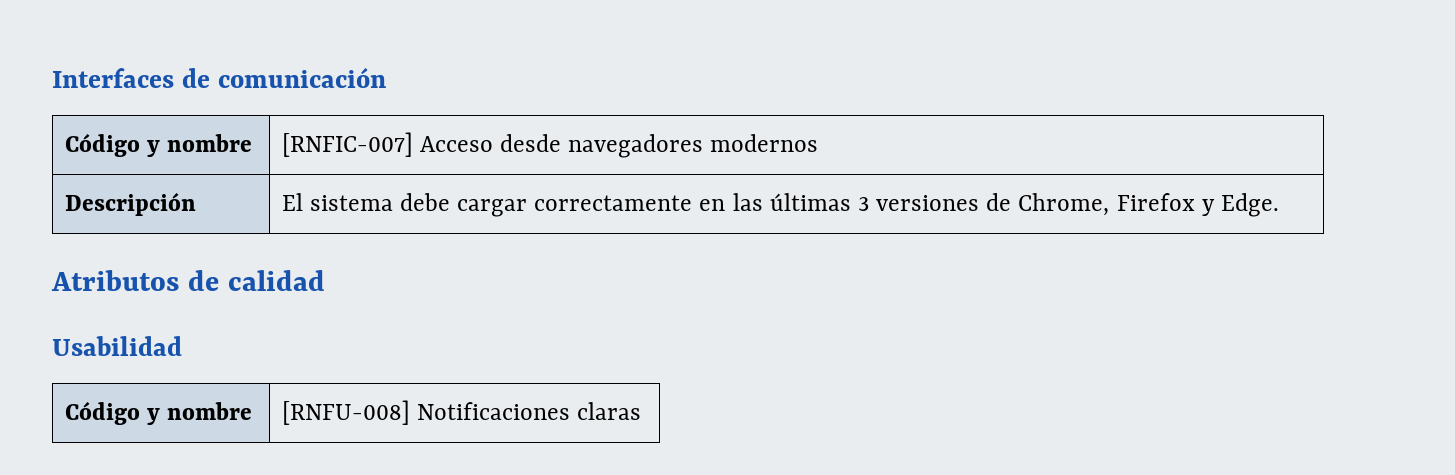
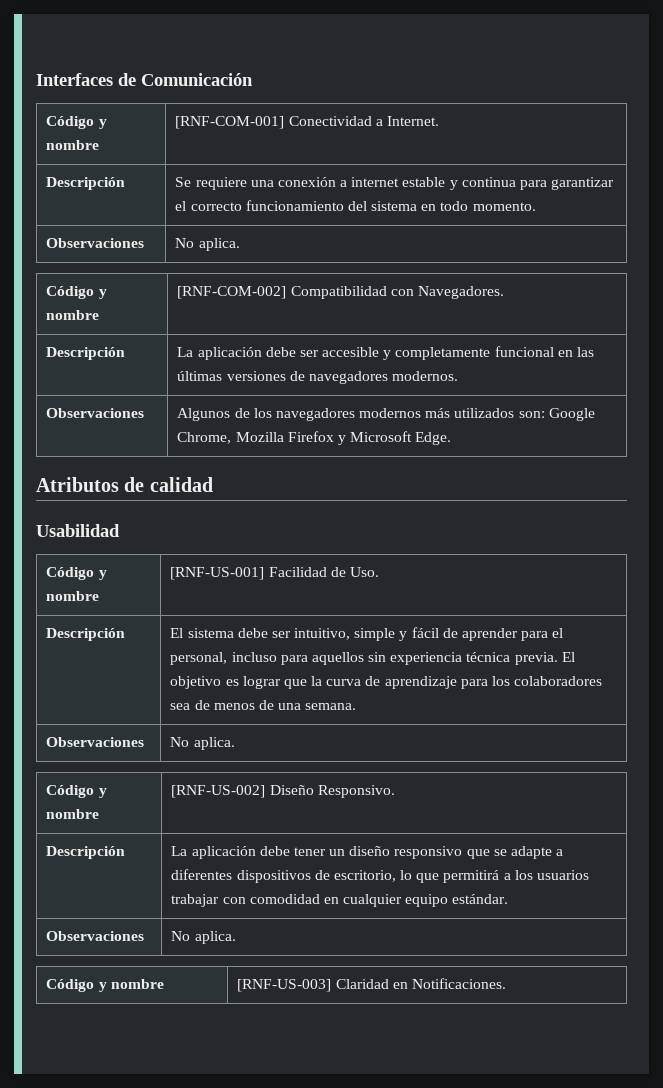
[217,67,386,88] [64,133,253,157] [281,132,819,158] [64,192,196,216] [281,193,693,217] comunicación // Código y nombre | [RNFIC-007] Acceso desde navegadores modernos // Descripción | El sistema debe cargar correctamente -> [141,73,253,86] [46,116,107,129] [46,140,100,150] [175,116,439,129] [46,177,126,190] [175,177,615,190] [175,200,536,211] [46,238,145,248] [175,238,240,251] [46,286,107,299] [46,310,100,320] [177,286,504,299] [46,347,126,360] [177,346,554,360] Comunicación // Código y nombre | [RNF-COM-001] Conectividad a Internet. // Descripción | Se requiere una conexión a internet estable y continua para garantizar el correcto funcionamiento del sistema en todo momento. // Observaciones | No aplica. // Código y nombre | [RNF-COM-002] Compatibilidad con Navegadores. // Descripción | La aplicación debe ser accesible y completamente funcional
[857,197,869,211] 3 -> (223, 376) none
[1018,193,1110,216] Chrome, -> [308,371,459,384] [46,408,145,418] [177,408,595,421] [177,432,284,444] navegadores modernos. // Observaciones | Algunos de los navegadores modernos más utilizados son: Google Chrome, Mozilla
(1215, 207) none -> [350,431,413,442] Microsoft
[281,400,642,425] [RNFU-008] Notificaciones claras -> [170,567,379,580] [46,628,126,641] [170,627,564,641] [170,652,575,665] [170,676,603,689] [170,700,357,710] [46,737,145,747] [170,737,235,750] [46,785,107,798] [46,809,100,819] [171,785,395,798] [46,846,126,859] [171,846,564,859] [171,869,590,883] [171,894,509,907] [46,931,145,941] [171,931,236,944] [46,979,164,992] [237,978,506,992] [RNF-US-001] Facilidad de Uso. // Descripción | El sistema debe ser intuitivo, simple y fácil de aprender para el personal, incluso para aquellos sin experiencia técnica previa. El objetivo es lograr que la curva de aprendizaje para los colaboradores sea de menos de una semana. // Observaciones | No aplica. // Código y nombre | [RNF-US-002] Diseño Responsivo. // Descripción | La aplicación debe tener un diseño responsivo que se adapte a diferentes dispositivos de escritorio, lo que permitirá a los usuarios trabajar con comodidad en cualquier equipo estándar. // Observaciones | No aplica. // Código y nombre | [RNF-US-003] Claridad en Notificaciones.

